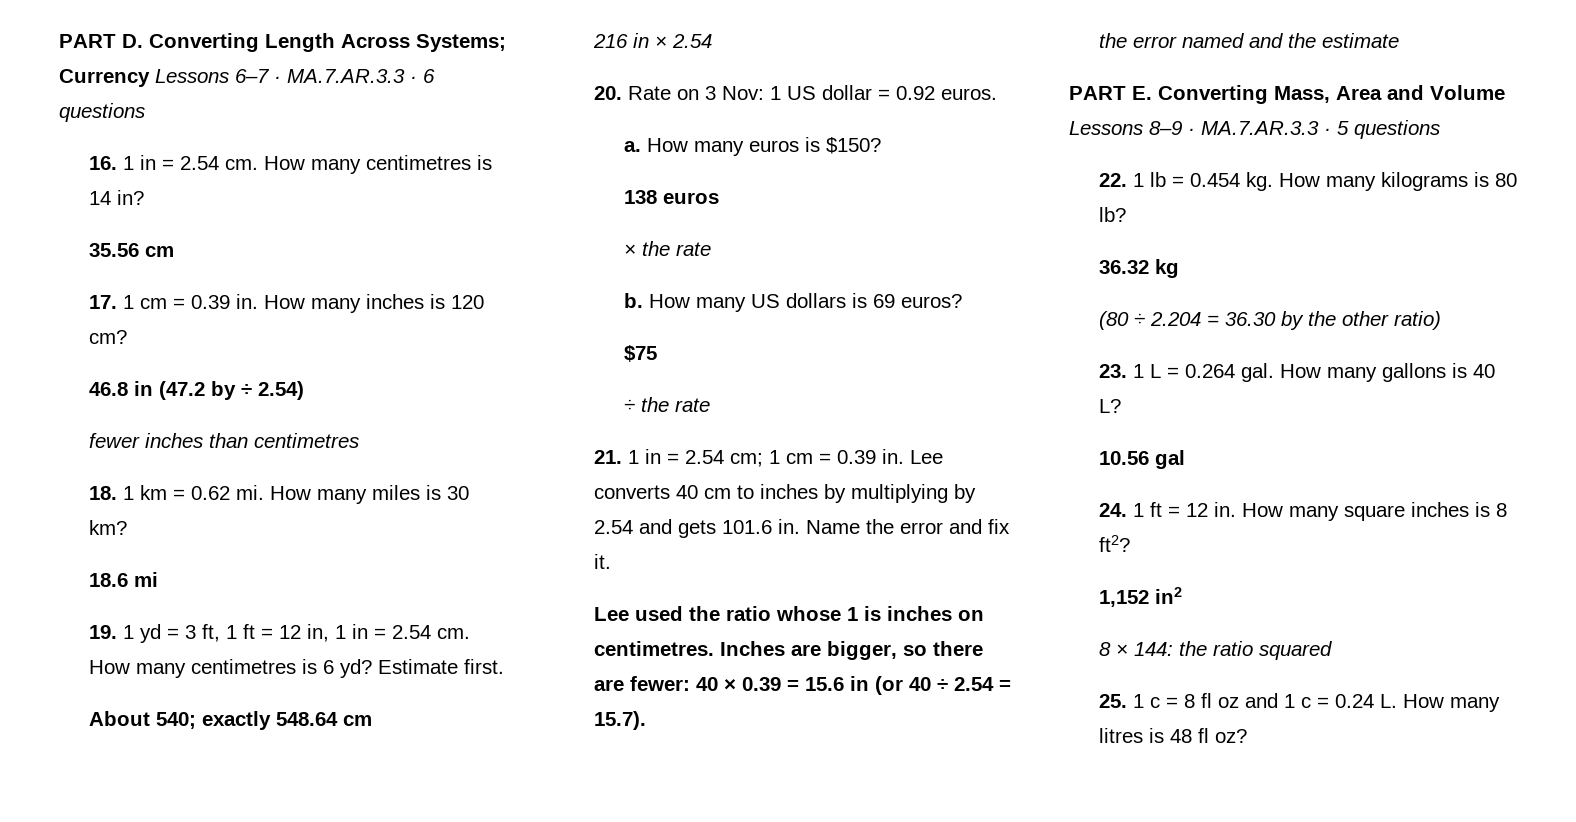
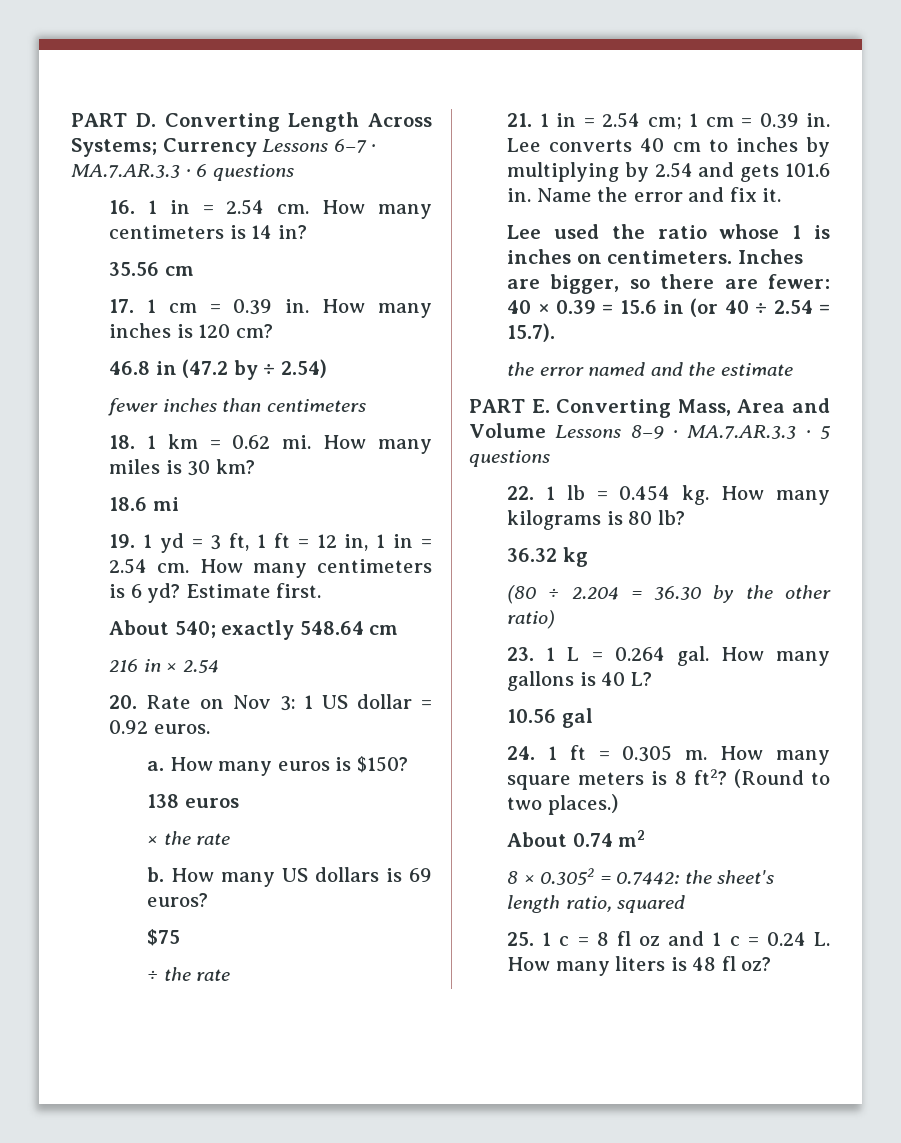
[365,155,471,170] centimetres -> [109,225,225,239] centimeters
[253,433,359,448] centimetres -> [266,399,366,412] centimeters
[190,659,296,674] centimetres -> [317,559,432,573] centimeters
[704,86,764,100] 3 Nov: -> [232,695,296,711] Nov 3:
[593,641,714,656] centimetres. -> [607,250,733,264] centimeters.
[1185,502,1236,517] 12 in. -> [622,745,708,762] 0.305 m.
[1410,502,1469,517] inches -> [578,772,645,785] meters
[1098,587,1182,607] [1098,641,1253,656] // 1,152 in2 // 8 × 144: the ratio -> [733,769,830,788] [507,794,618,815] [507,830,646,847] [507,868,775,885] [507,895,612,913] (Round to two places.) // About 0.74 m2 // 8 × 0.3052 = 0.7442: the sheet's length ratio,
[1098,728,1143,743] litres -> [615,956,666,971] liters

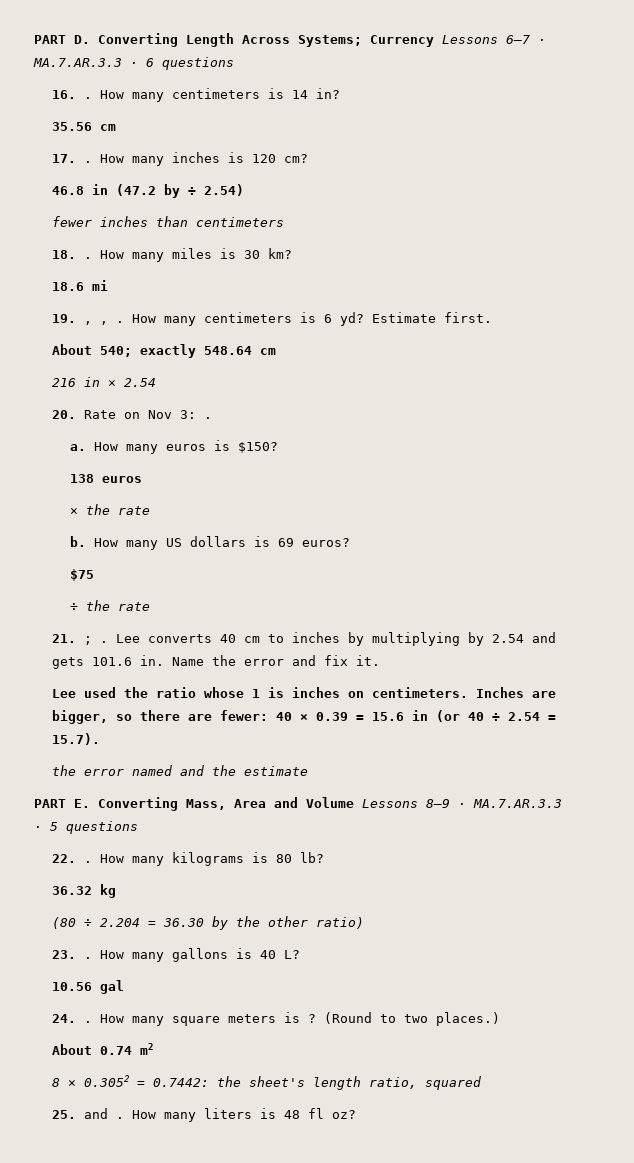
[147,199,310,215] 1 in = 2.54 cm. -> [84,97,93,99] .
[146,299,310,315] 1 cm = 0.39 in. -> [84,161,93,163] .
[146,434,312,449] 1 km = 0.62 mi. -> [84,257,93,259] .
[142,533,432,553] [109,558,190,574] 1 yd = 3 ft, 1 ft = 12 in, 1 in = 2.54 cm. -> [84,321,125,325] , , .
[304,694,432,709] [109,720,210,734] 1 US dollar = 0.92 euros. -> [204,417,213,419] .
[539,112,830,130] 1 in = 2.54 cm; 1 cm = 0.39 in. -> [84,636,109,645] ; .
[545,485,710,505] 1 lb = 0.454 kg. -> [84,861,93,863] .
[546,646,709,666] 1 L = 0.264 gal. -> [84,957,93,959] .
[547,745,708,762] 1 ft = 0.305 m. -> [84,1021,93,1023] .
[674,769,727,785] 8 ft2? -> [308,1014,317,1023] ?
[542,931,830,946] 1 c = 8 fl oz and 1 c = 0.24 L. -> [84,1108,125,1119] and .

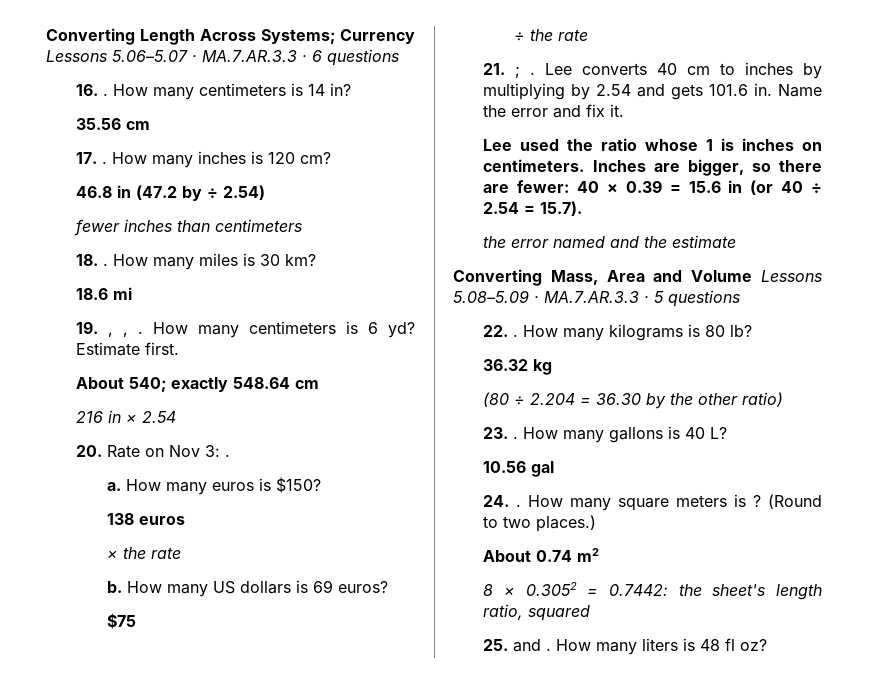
[34,35,90,44] PART D. -> (46, 36) none
[506,35,530,44] 6–7 -> [112,50,188,62] 5.06–5.07
[34,799,90,808] PART E. -> (737, 241) none
[426,799,450,808] 8–9 -> [453,290,529,303] 5.08–5.09

